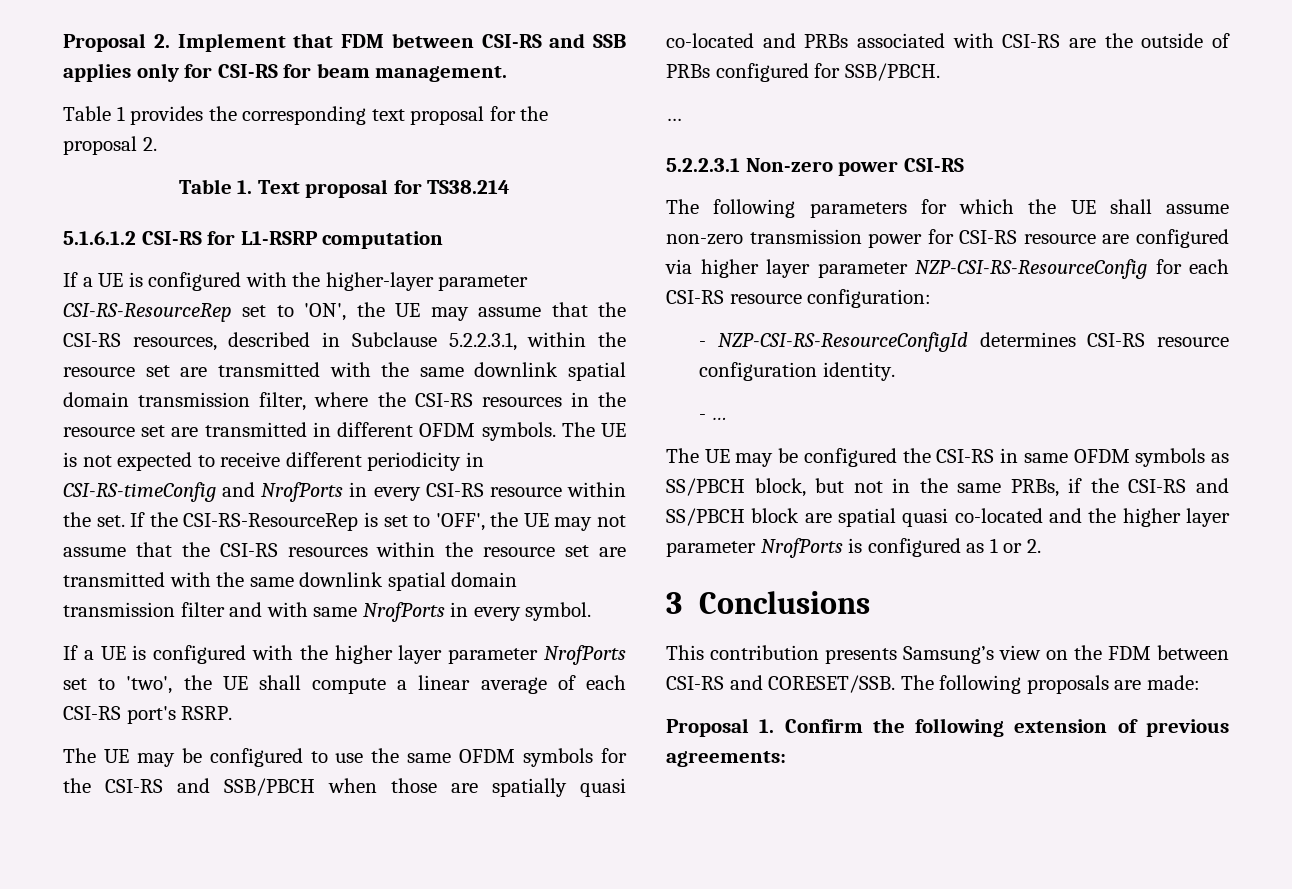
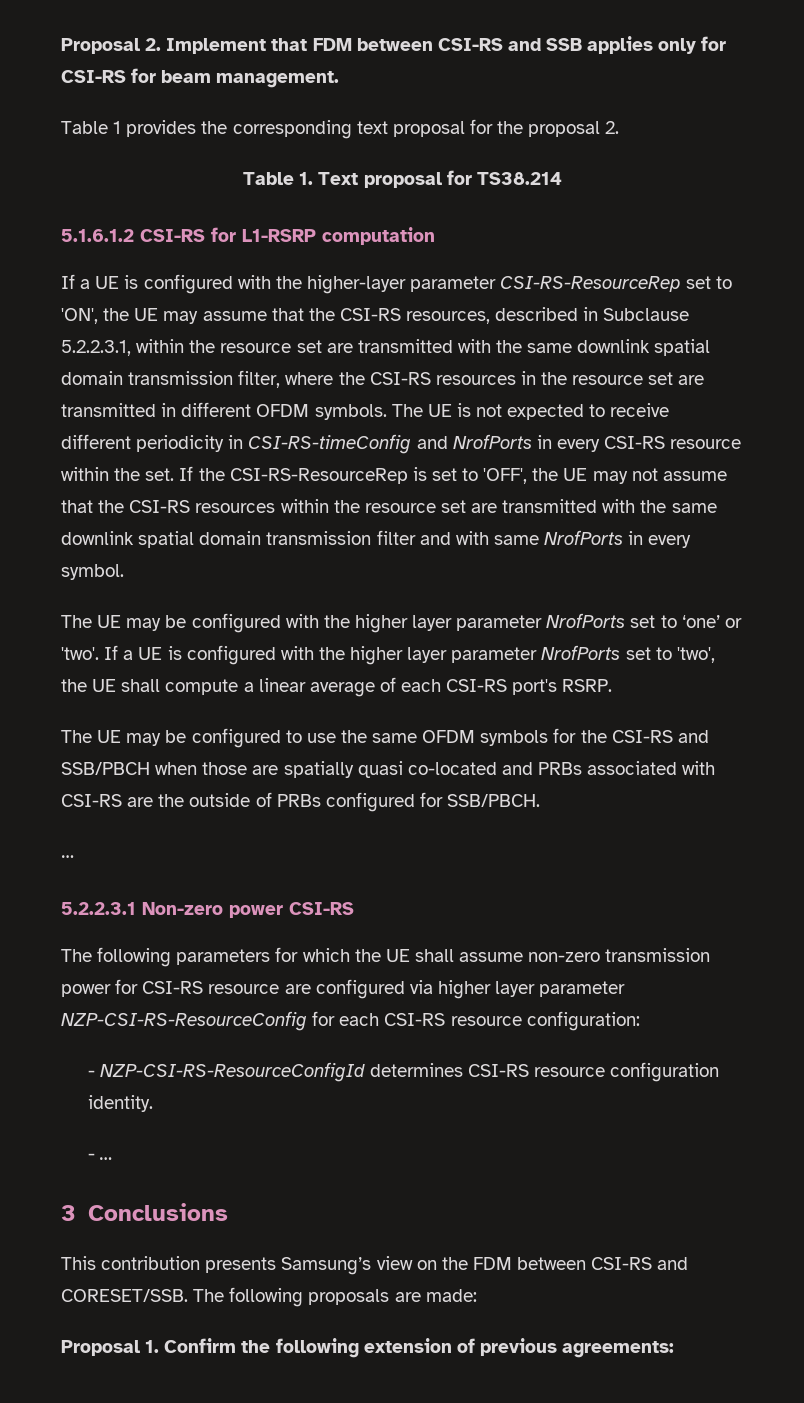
(592, 611) none -> [61,613,742,633] [61,647,99,660] The UE may be configured with the higher layer parameter NrofPorts set to ‘one’ or 'two'.
[666,448,1229,467] [666,478,1229,497] [666,508,1230,527] [666,538,1041,558] // The UE may be configured the CSI-RS in same OFDM symbols as SS/PBCH block, but not in the same PRBs, if the CSI-RS and SS/PBCH block are spatial quasi co-located and the higher layer parameter NrofPorts is configured as 1 or 2. -> (113, 1158) none

